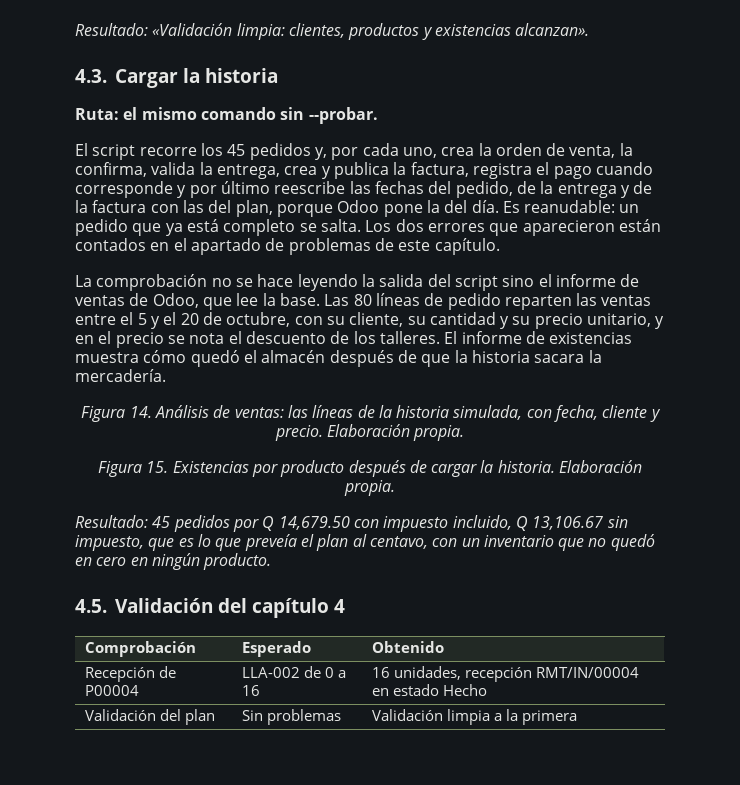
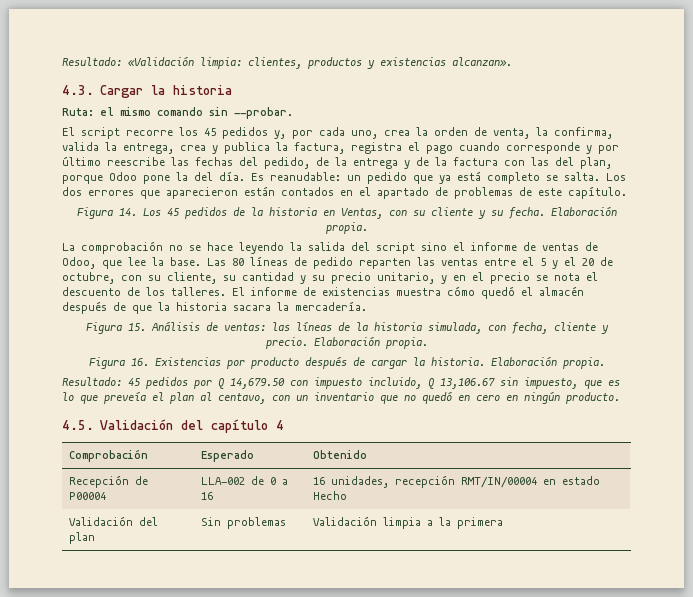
(500, 246) none -> [76,206,617,219] [325,222,368,234] // Figura 14. Los 45 pedidos de la historia en Ventas, con su cliente y su fecha. Elaboración propia.
[129,406,152,418] 14. -> [127,323,146,331] 15.
[146,461,169,473] 15. -> [130,358,149,366] 16.

